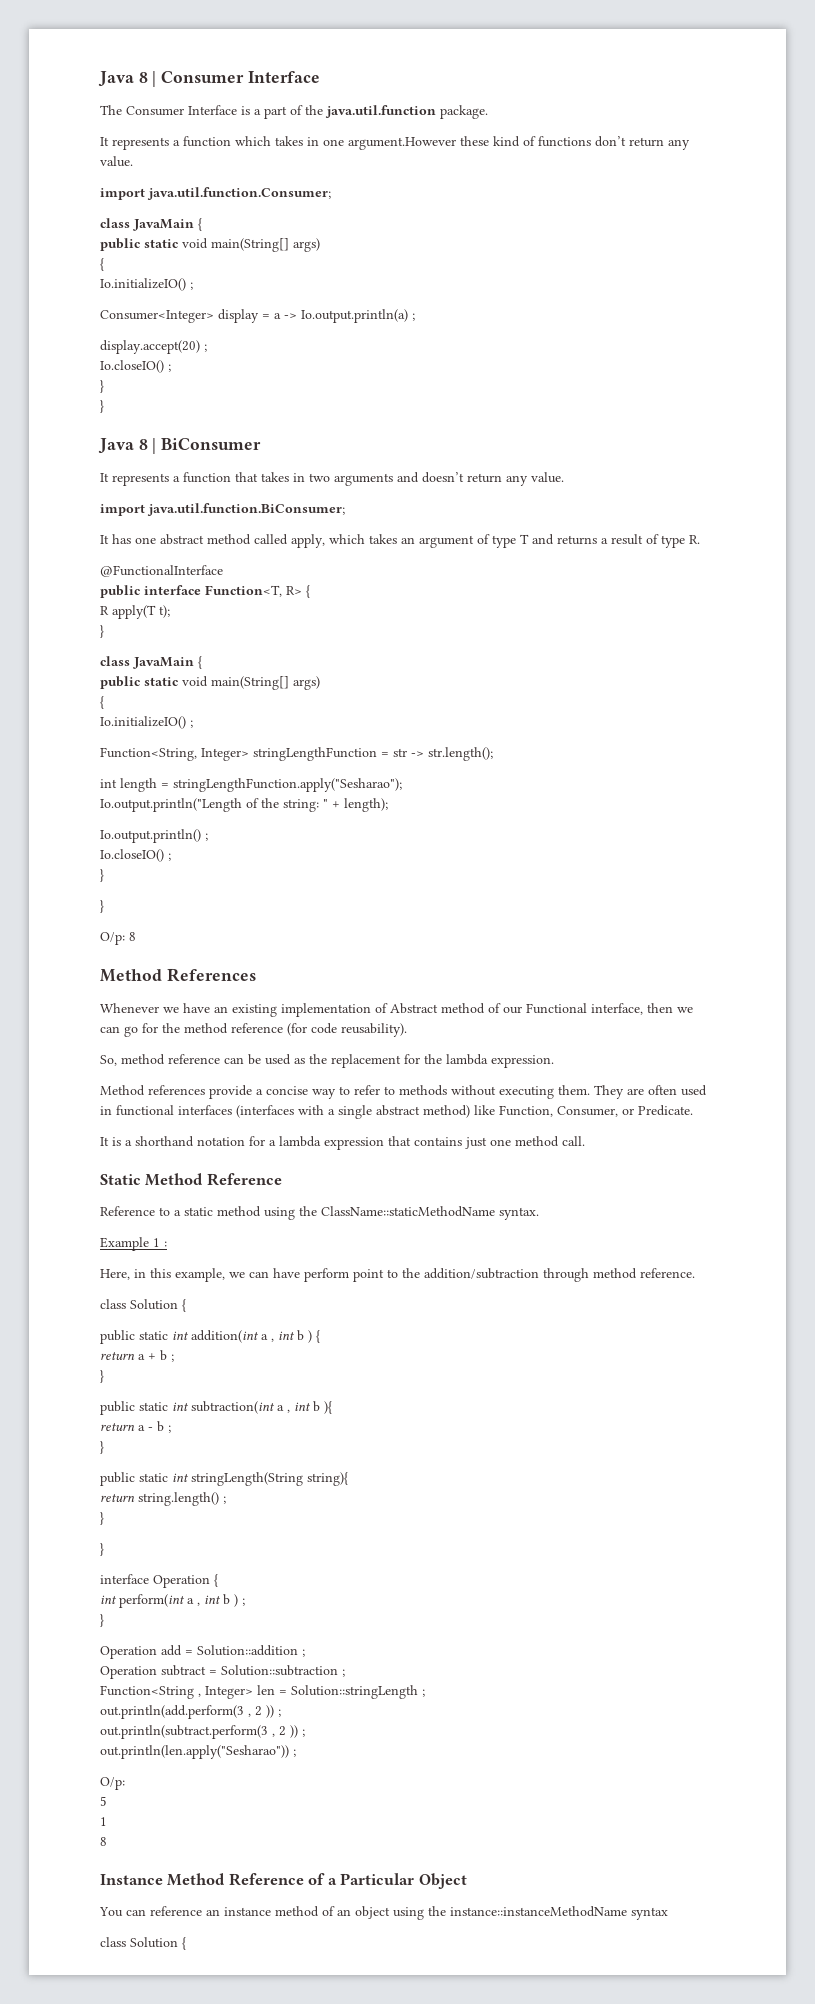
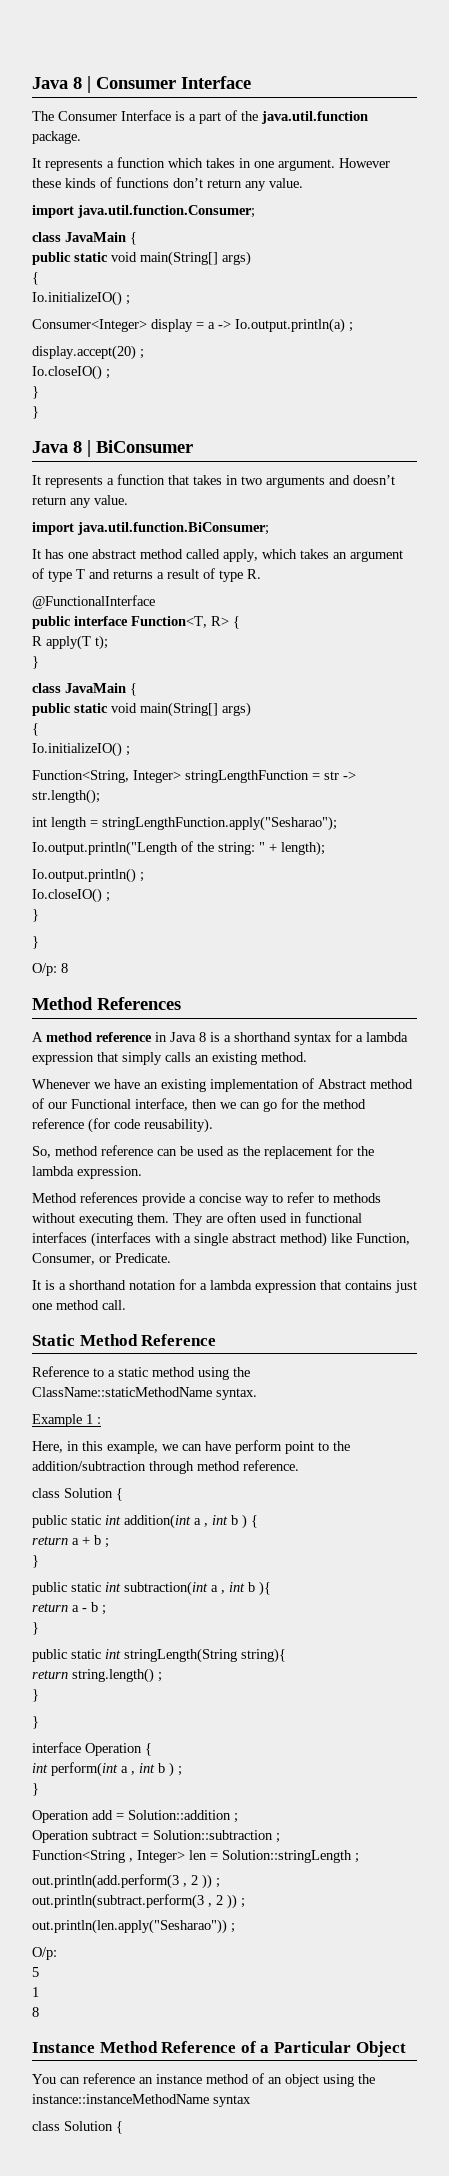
[348,136,520,150] argument.However these kind -> [278,158,390,171] [32,178,96,188] argument. However these kinds
(256, 975) none -> [32,1031,408,1045] [32,1052,307,1065] // A method reference in Java 8 is a shorthand syntax for a lambda expression that simply calls an existing method.

